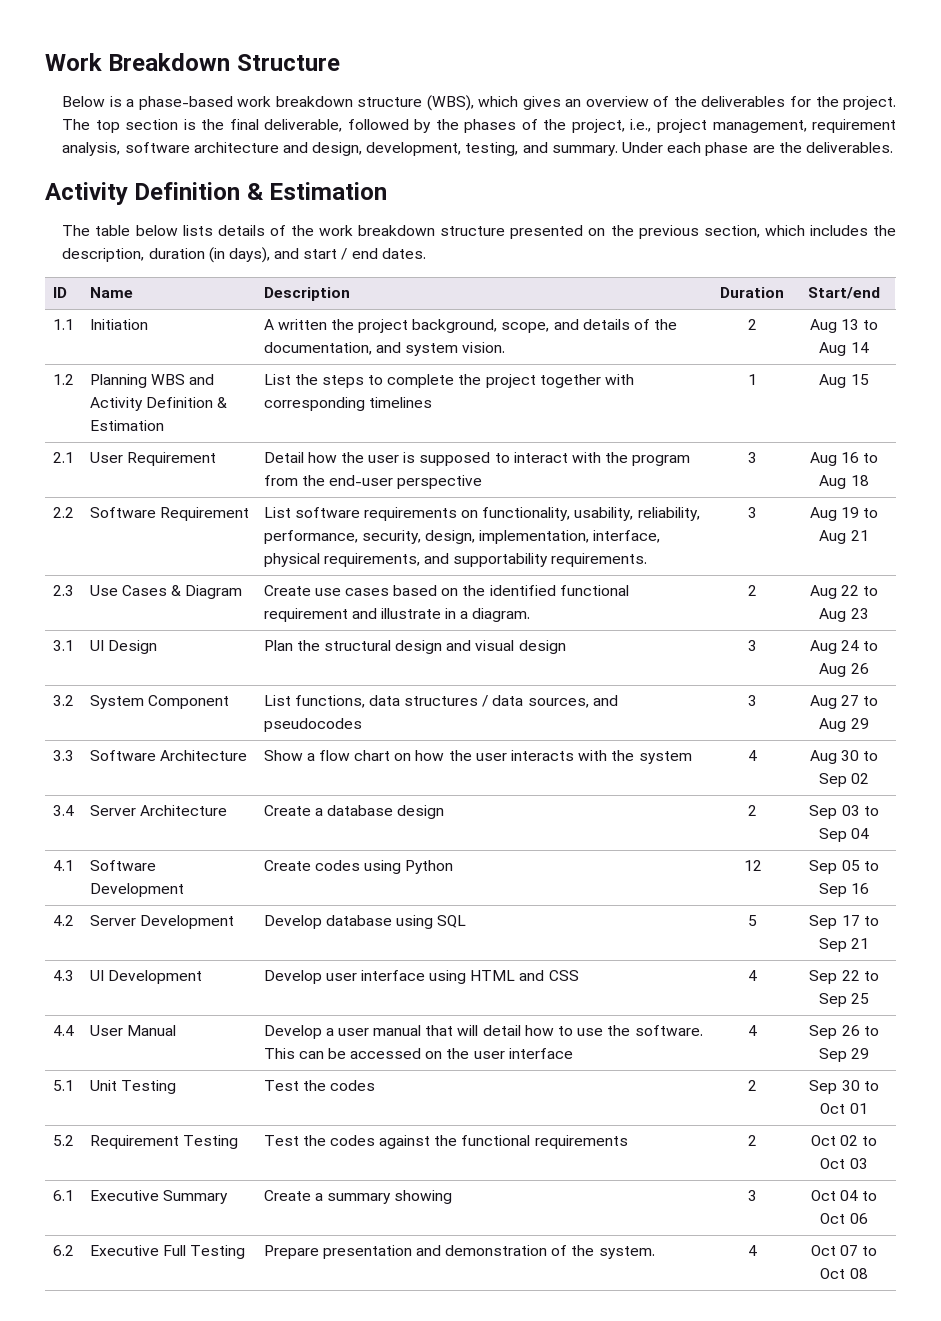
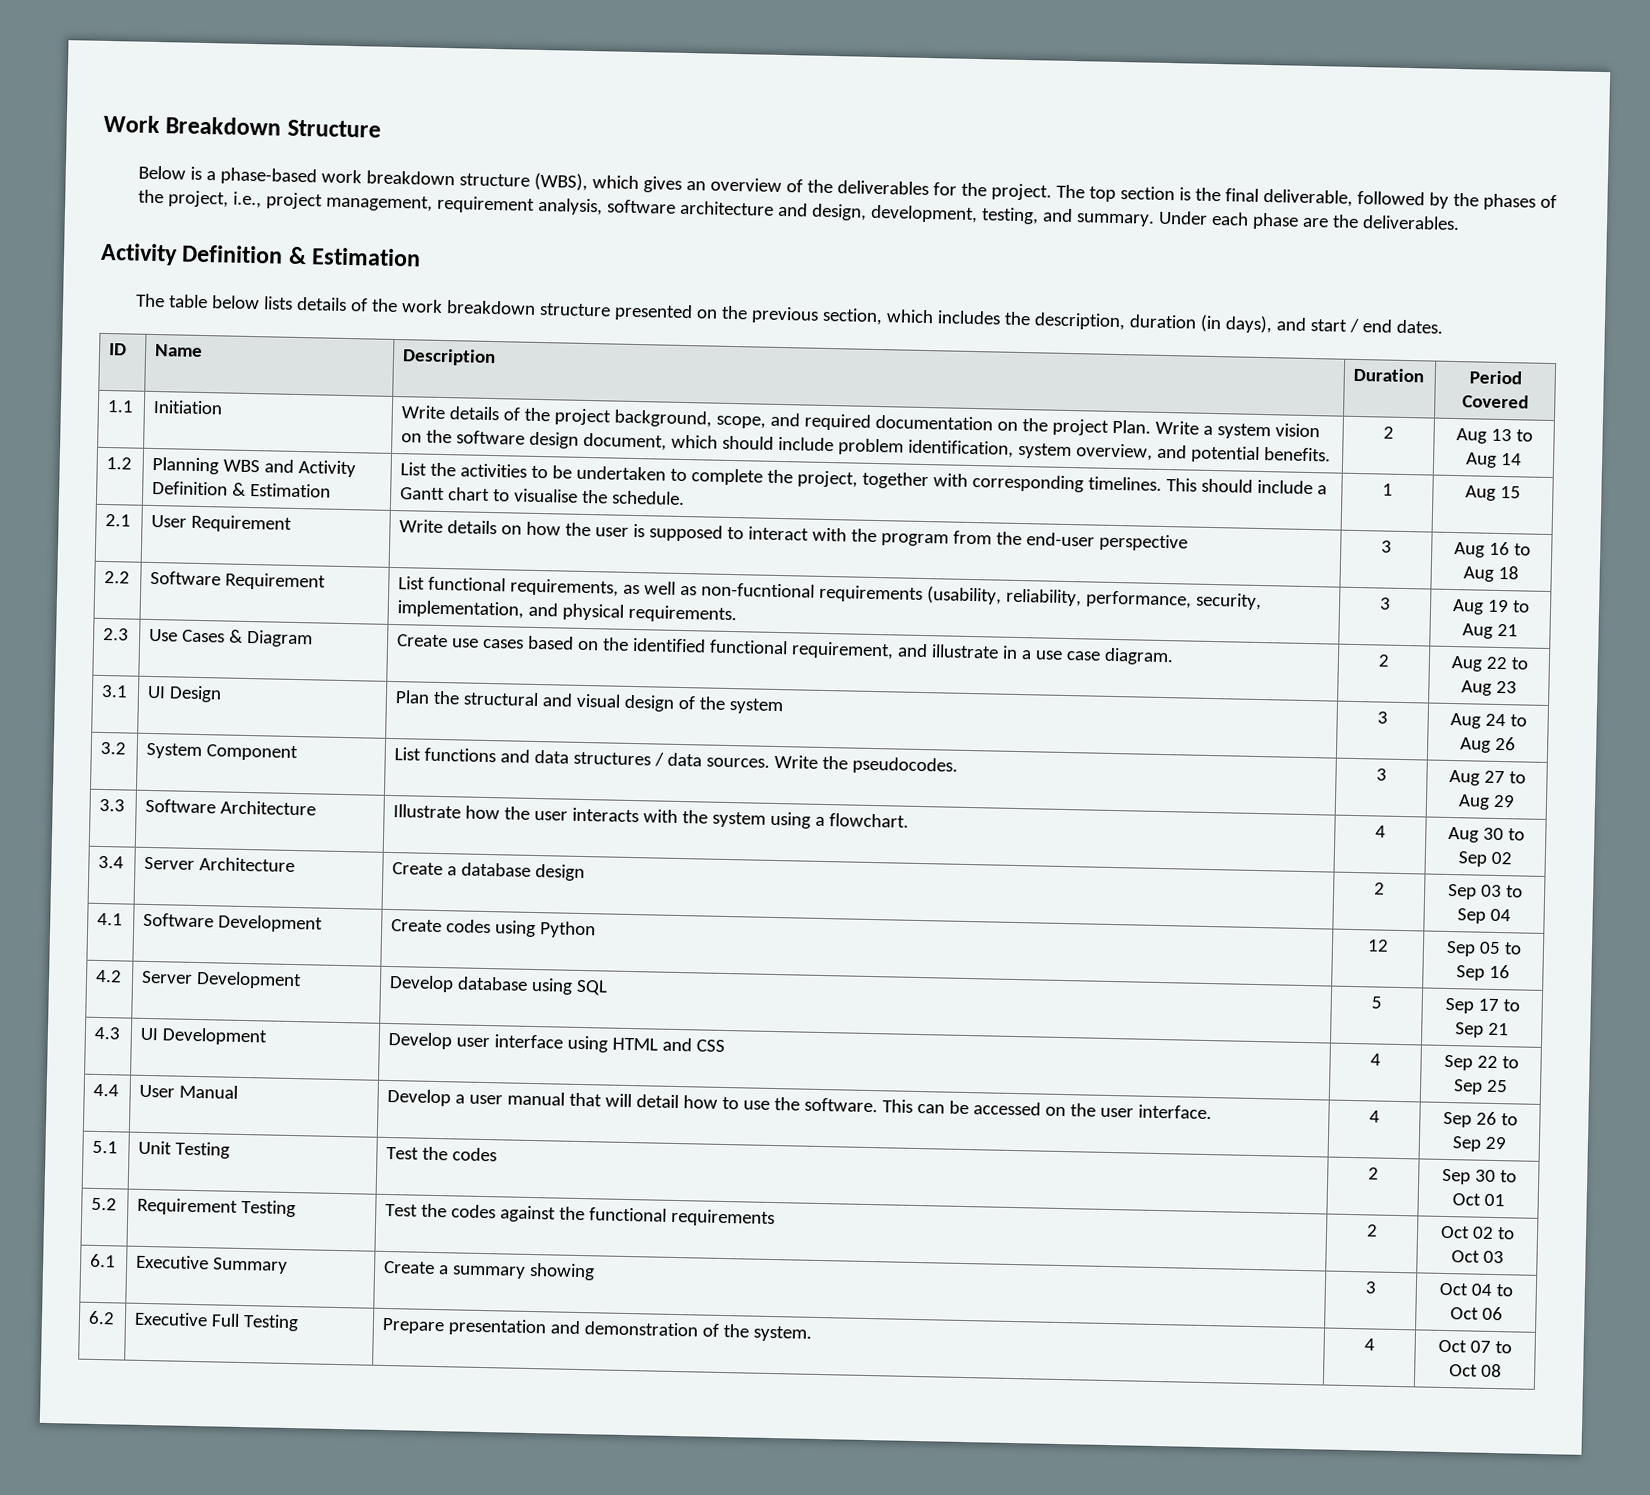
[808,287,880,299] Start/end -> [1468,370,1522,385] [1461,394,1529,409] Period Covered
[263,319,327,330] A written -> [401,405,521,421] Write details of
[582,319,678,330] [263,342,506,356] details of the documentation, and system vision. -> [804,413,1321,440] [401,429,1332,463] required documentation on the project Plan. Write a system vision on the software design document, which should include problem identification, system overview, and potential benefits.
[321,375,364,388] steps -> [460,463,667,481] activities to be undertaken
[485,374,536,388] project -> [797,470,859,488] project,
[368,397,432,408] timelines -> [1088,476,1328,495] [400,487,686,506] timelines. This should include a Gantt chart to visualise the schedule.
[263,452,304,463] Detail -> [399,519,523,535] Write details on
[294,507,700,521] [263,530,661,544] [263,553,549,567] software requirements on functionality, usability, reliability, performance, security, design, implementation, interface, physical requirements, and supportability -> [428,576,1263,611] [397,600,625,621] functional requirements, as well as non-fucntional requirements (usability, reliability, performance, security, implementation, and physical
[263,608,348,622] requirement -> [791,641,895,660] requirement,
(469, 615) none -> [1035,650,1102,661] use case
[395,640,443,654] design -> (540, 699) none
(566, 647) none -> [678,695,784,715] of the system
[294,695,365,708] functions, -> [424,747,531,763] functions and
[527,695,618,708] [263,718,362,732] sources, and pseudocodes -> [706,754,959,775] sources. Write the pseudocodes.
[263,750,412,761] Show a flow chart on -> [393,804,462,819] Illustrate
(692, 757) none -> [770,811,910,829] using a flowchart.
[508,1048,573,1059] interface -> [1138,1104,1213,1120] interface.

